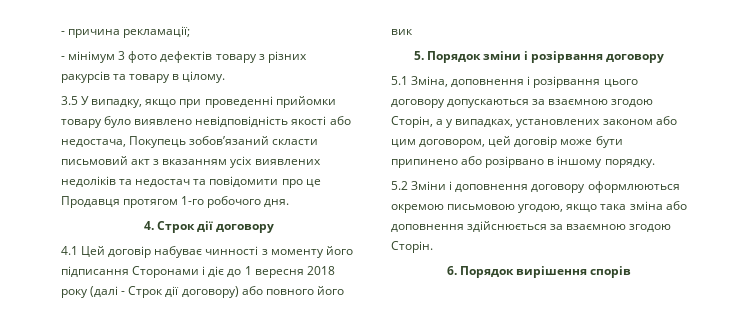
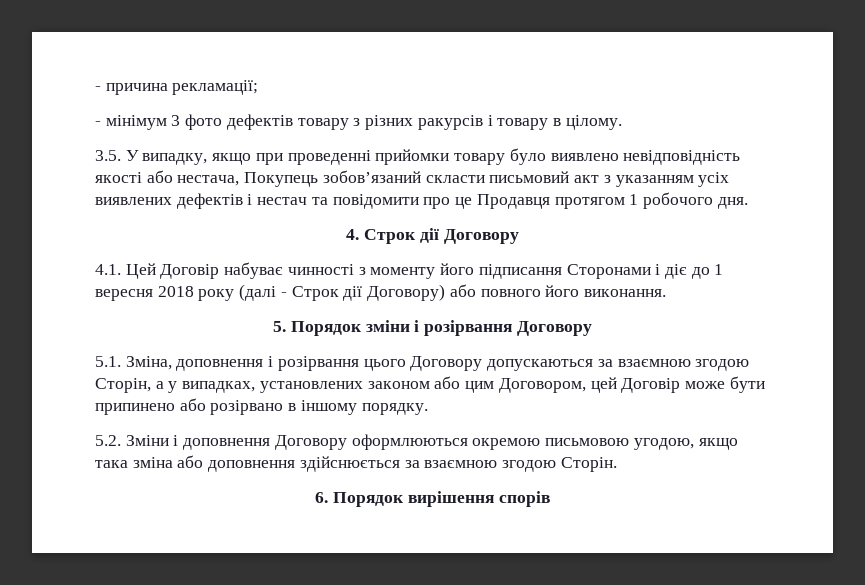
[113,74,127,80] та -> [487,115,493,126] і
[61,96,78,105] 3.5 -> [95,150,121,161] 3.5.
[61,139,126,147] недостача, -> [177,175,240,186] нестача,
[162,159,228,165] вказанням -> [615,175,694,187] указанням
[61,176,191,187] недоліків та недостач -> [176,193,308,209] дефектів і нестач
[181,196,205,205] 1-го -> [629,194,639,205] 1
[216,224,275,233] [61,246,152,258] договору // 4.1 Цей договір -> [443,229,519,244] [95,263,220,279] Договору // 4.1. Цей Договір
[181,286,239,298] договору) -> [367,284,446,301] Договору)
[391,29,413,35] вик -> [583,289,666,297] виконання.
[606,54,665,63] [391,76,408,85] договору // 5.1 -> [516,321,592,336] [95,356,121,367] Договору // 5.1.
[391,99,445,108] договору -> [410,356,483,371] Договору
[419,136,558,148] договором, цей договір -> [498,377,681,393] Договором, цей Договір
[391,181,408,190] 5.2 -> [95,435,121,446] 5.2.
[531,184,586,193] договору -> [274,435,347,450] Договору

